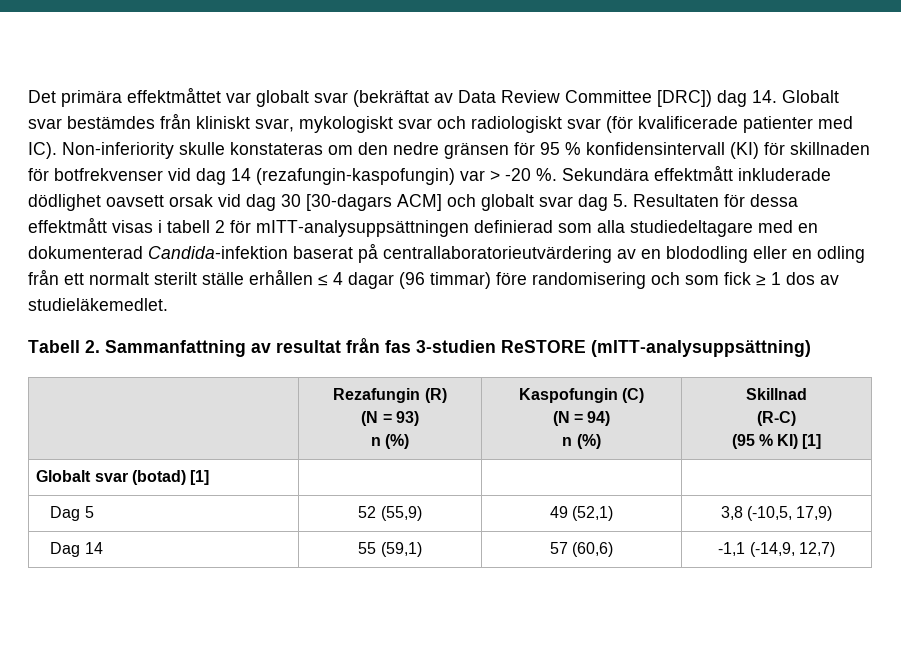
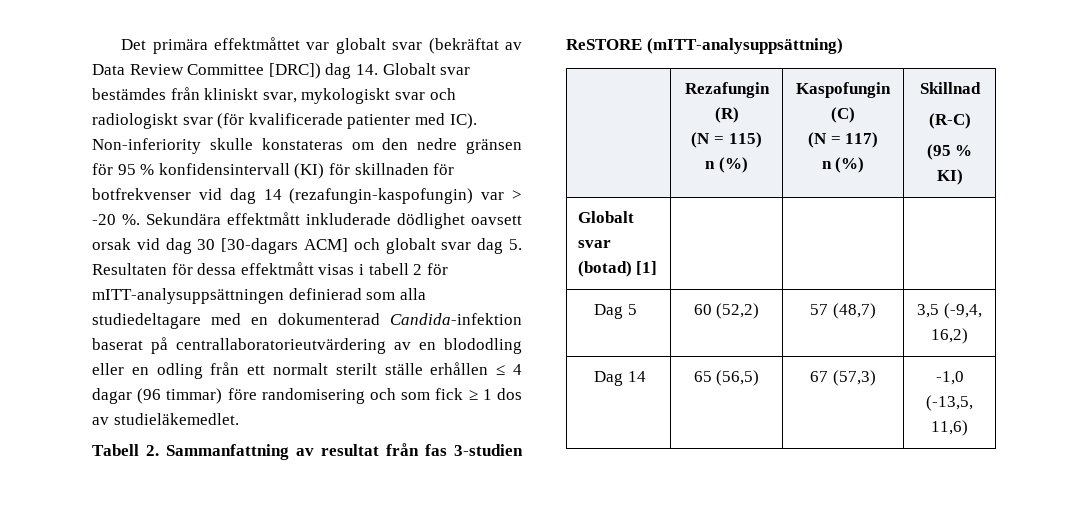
[395,411,419,426] 93) -> [728,132,762,148] 115)
[587,411,611,426] 94) -> [845,132,879,148] 117)
[802,434,822,449] [1] -> (963, 177) none
[358,506,422,521] [549,506,614,521] [720,506,833,521] [50,542,103,557] [358,542,422,557] [549,542,614,557] [718,542,835,557] 52 (55,9) | 49 (52,1) | 3,8 (-10,5, 17,9) // Dag 14 | 55 (59,1) | 57 (60,6) | -1,1 (-14,9, 12,7) -> [693,303,760,319] [810,303,876,319] [917,303,982,319] [931,328,968,344] [594,371,646,386] [693,370,760,386] [810,370,876,386] [935,371,964,385] [926,395,973,411] [931,420,968,436] 60 (52,2) | 57 (48,7) | 3,5 (-9,4, 16,2) // Dag 14 | 65 (56,5) | 67 (57,3) | -1,0 (-13,5, 11,6)

